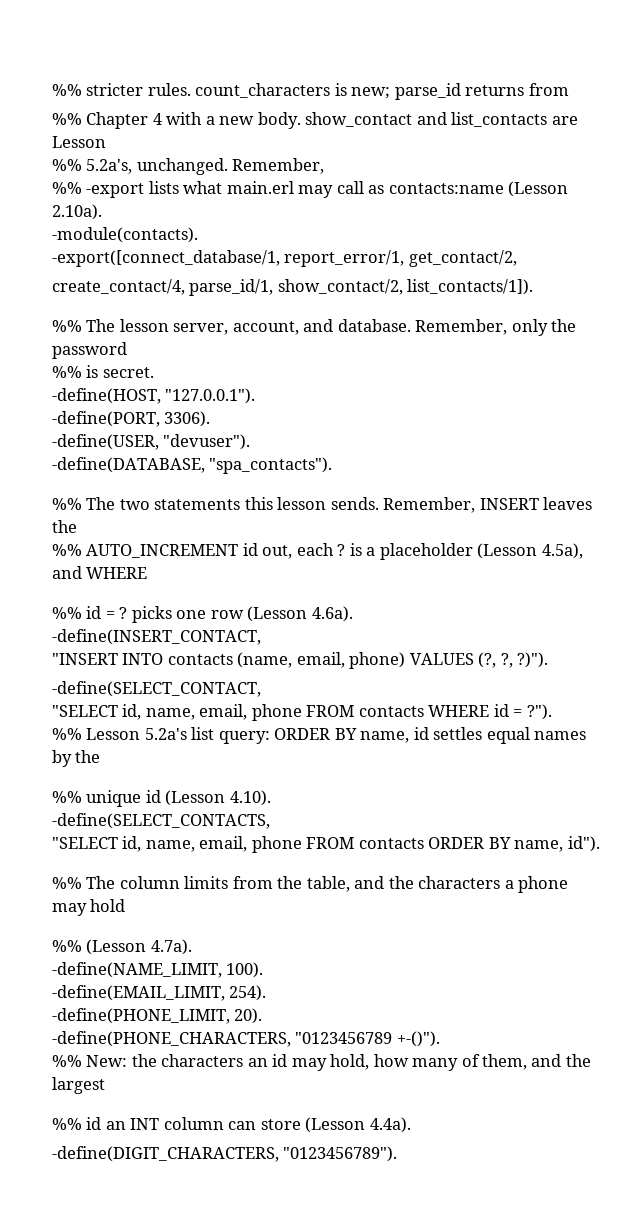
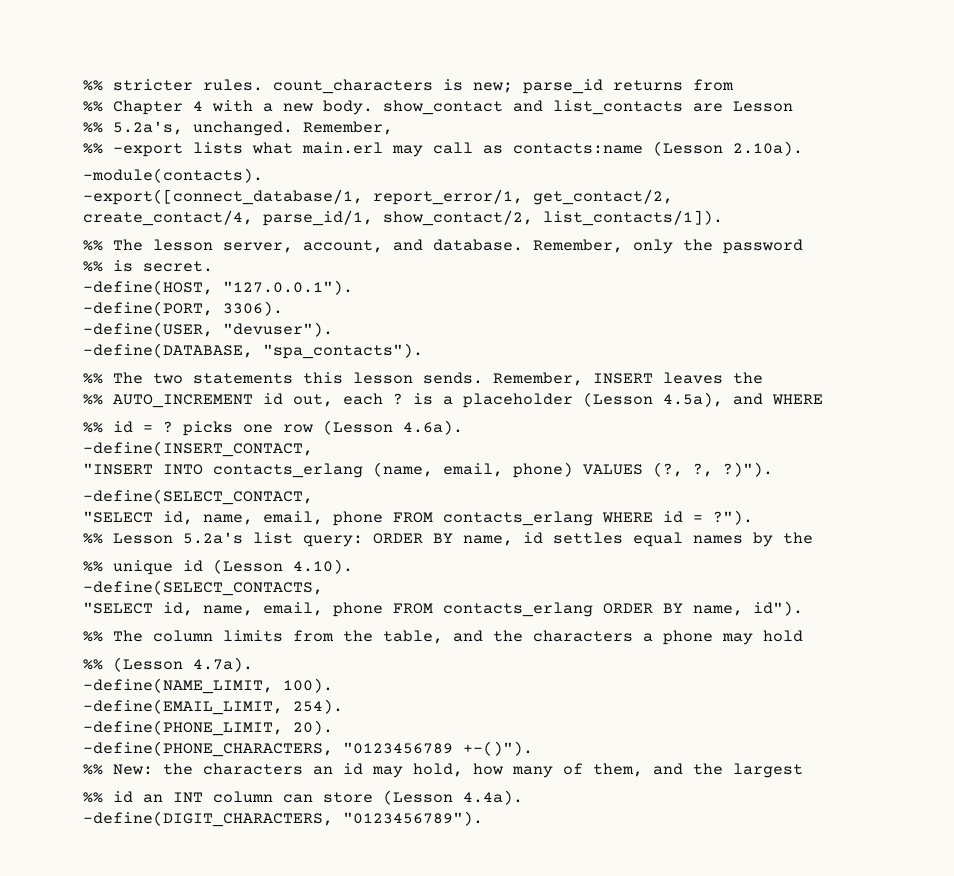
[167,654,233,665] contacts -> [213,463,363,478] contacts_erlang
[358,706,424,717] contacts -> [443,511,593,526] contacts_erlang
[358,838,424,849] contacts -> [443,602,593,617] contacts_erlang

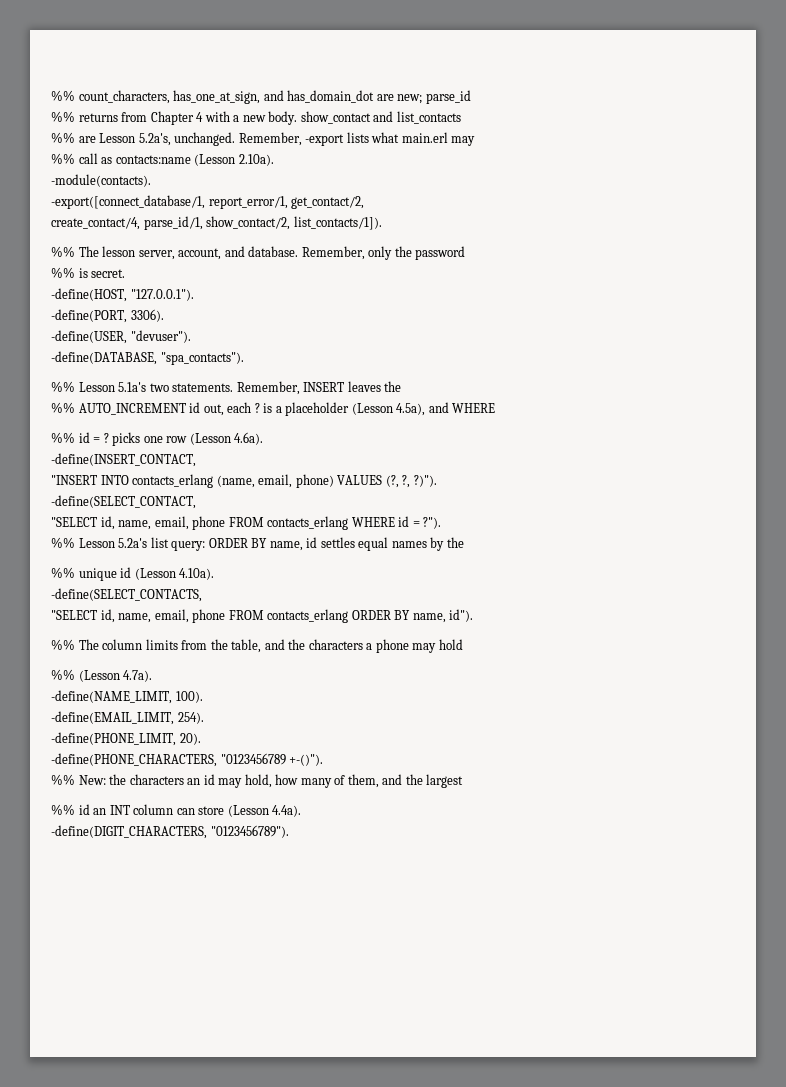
[83,79,463,94] %% stricter rules. count_characters is -> [51,90,394,104] %% count_characters, has_one_at_sign, and has_domain_dot are
(603, 86) none -> [51,111,75,122] // %%
[83,101,103,112] // %% -> (148, 117) none
(683, 107) none -> [51,132,75,143] // %%
[83,122,103,133] // %% -> (136, 138) none
[83,143,103,154] // %% -> (302, 139) none
(423, 151) none -> [51,153,75,164] // %%
[113,372,483,384] The two statements this lesson sends. -> [78,382,234,392] Lesson 5.1a's two statements.
[293,559,353,574] 4.10). -> [179,568,215,580] 4.10a).

